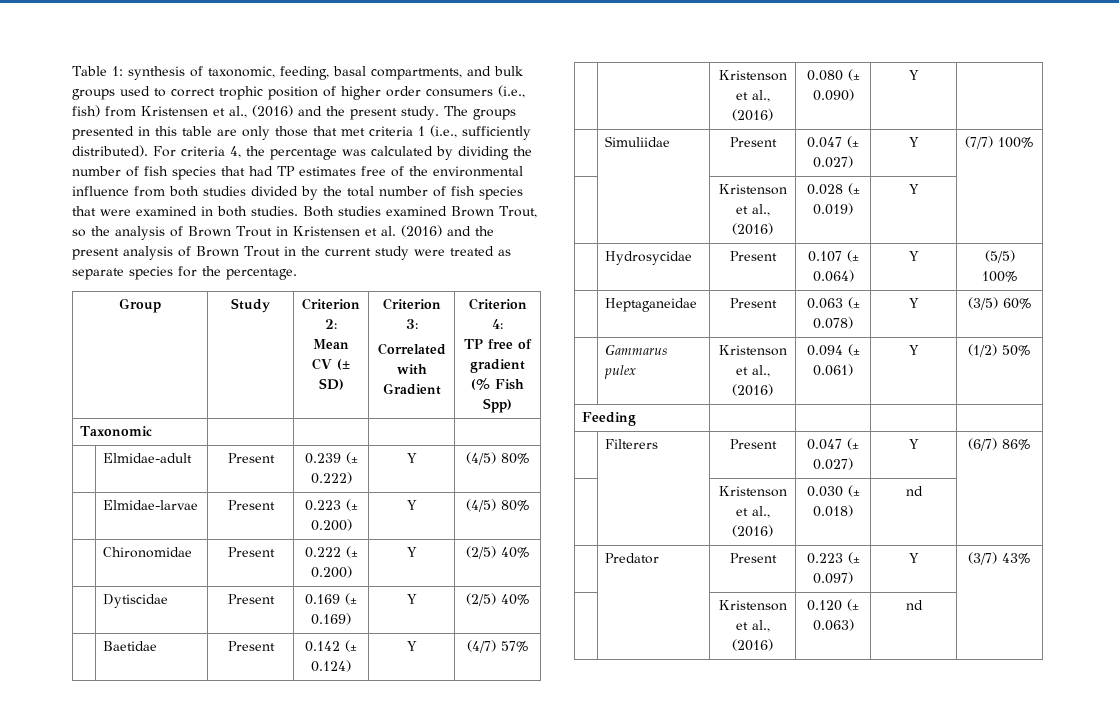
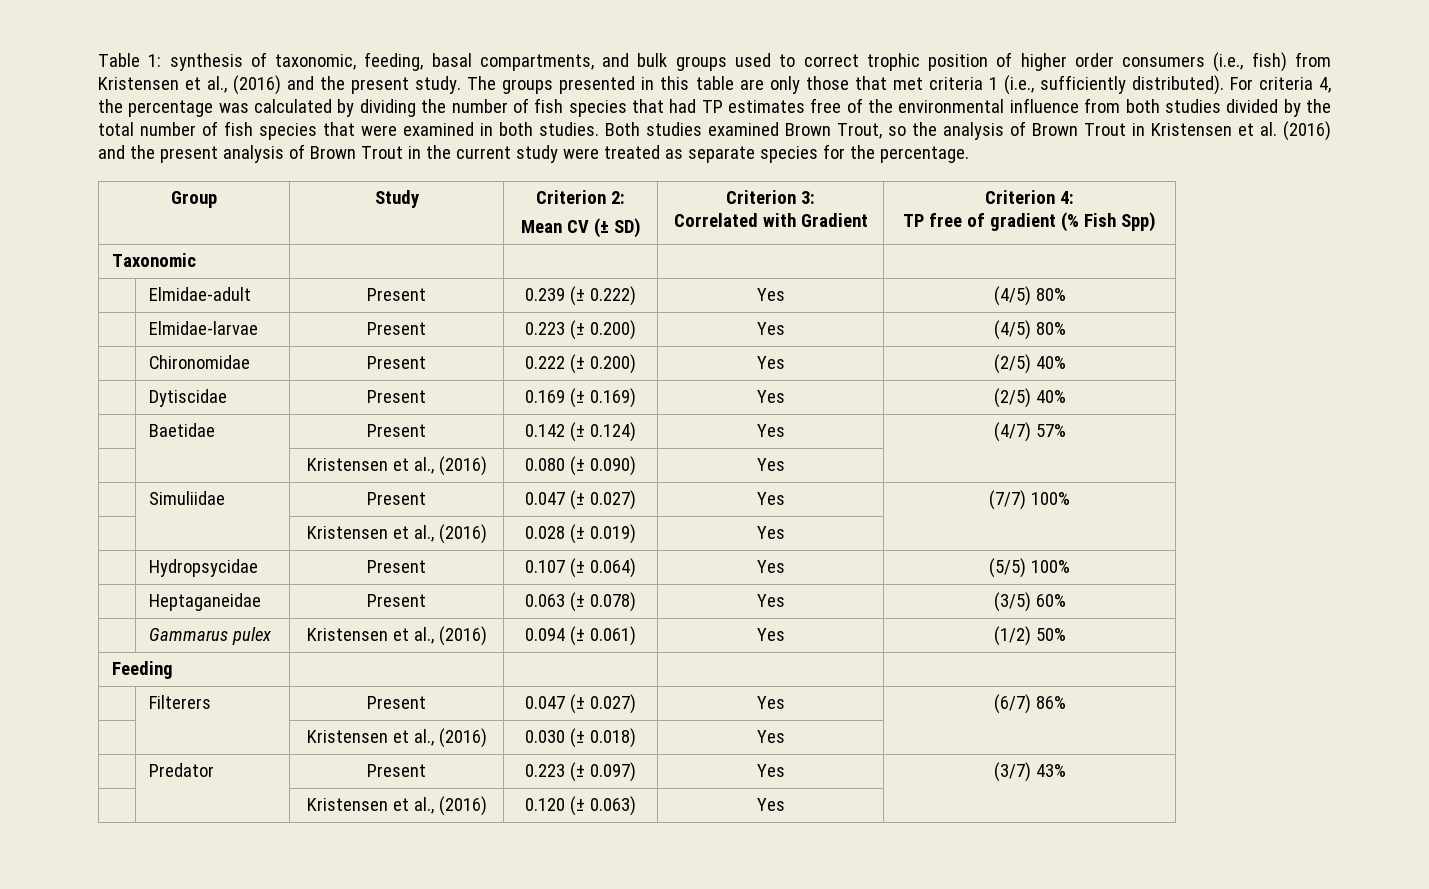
[406,453,417,463] Y -> [756,288,785,301] Yes
[406,500,417,510] Y -> [756,322,785,335] Yes
[406,547,417,557] Y -> [756,356,785,369] Yes
[406,594,417,604] Y -> [756,390,785,403] Yes
[406,641,417,651] Y -> [756,424,785,437] Yes
[718,70,787,81] Kristenson -> [306,458,388,471] Kristensen
[908,70,919,80] Y -> [756,458,785,471] Yes
[908,137,919,147] Y -> [756,492,785,505] Yes
[718,184,787,195] Kristenson -> [306,526,388,539] Kristensen
[908,184,919,194] [605,251,693,265] Y | // | Hydrosycidae -> [756,526,785,539] [149,559,259,577] Yes | // | Hydropsycidae
[908,251,919,261] Y -> [756,560,785,573] Yes
[908,298,919,308] Y -> [756,594,785,607] Yes
[718,345,787,356] Kristenson -> [306,628,388,641] Kristensen
[908,345,919,355] Y -> [756,628,785,641] Yes
[908,439,919,449] Y -> [756,696,785,709] Yes
[718,486,787,497] Kristenson -> [306,730,388,743] Kristensen
[905,486,923,496] nd -> [756,730,785,743] Yes
[908,553,919,563] Y -> [756,764,785,777] Yes
[718,600,787,611] Kristenson -> [306,798,388,811] Kristensen
[905,600,923,610] nd -> [756,798,785,811] Yes

